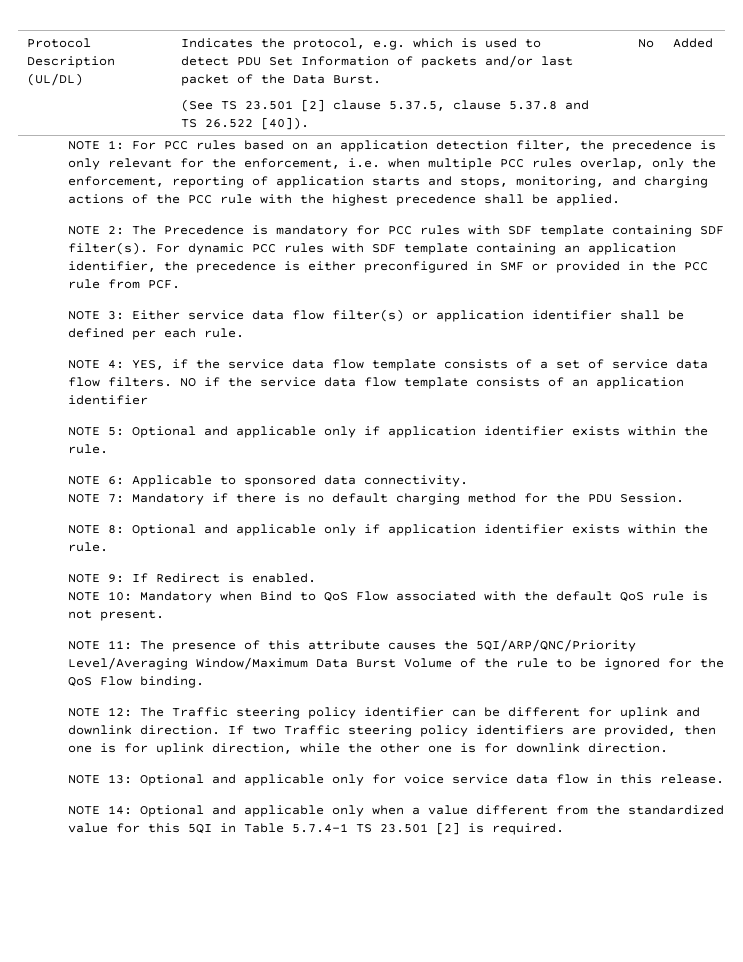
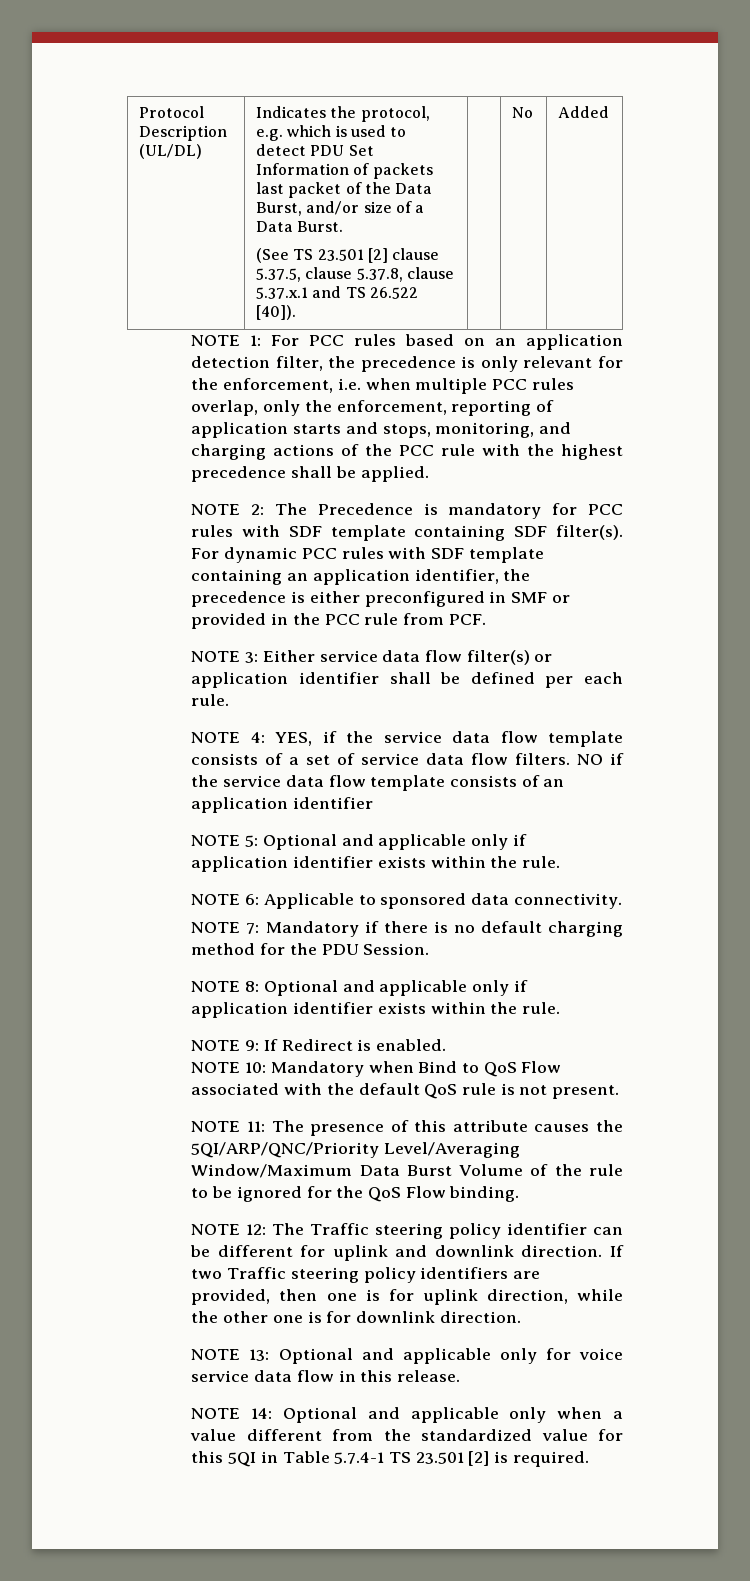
[485,55,534,68] and/or -> (433, 171) none
(326, 79) none -> [255,201,425,216] [255,221,293,232] Burst, and/or size of a Data
[509,101,558,110] 5.37.8 -> [356,267,454,282] [255,287,308,299] 5.37.8, clause 5.37.x.1

